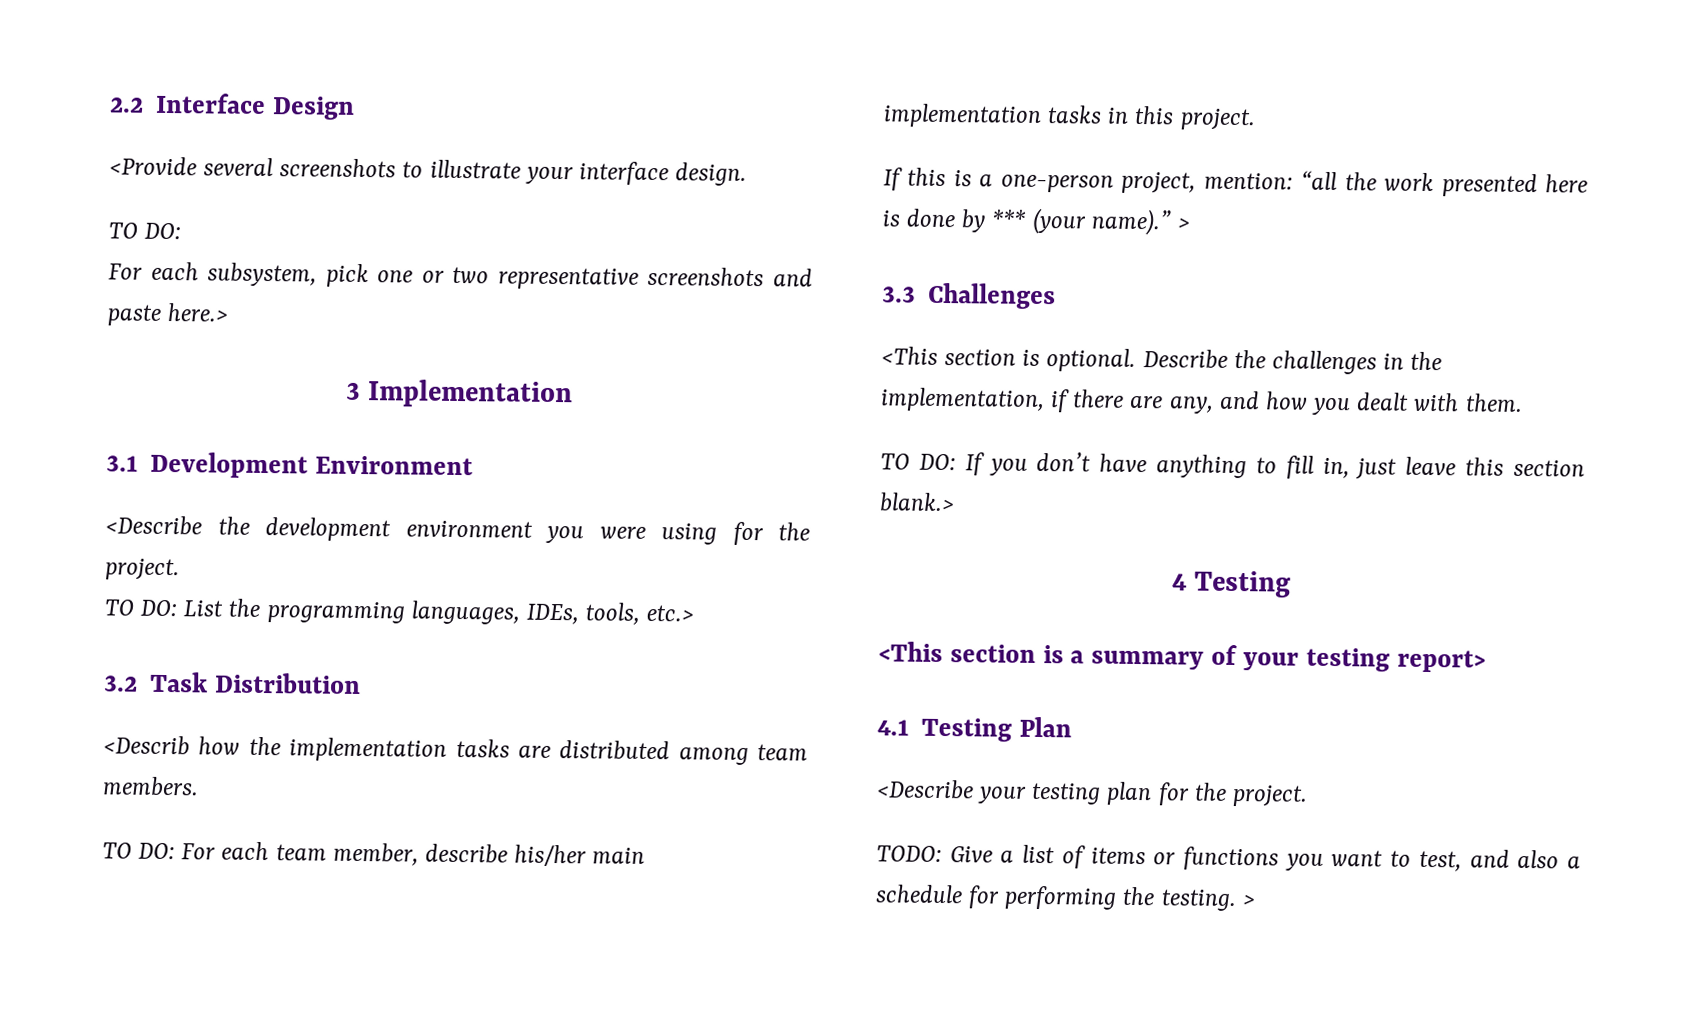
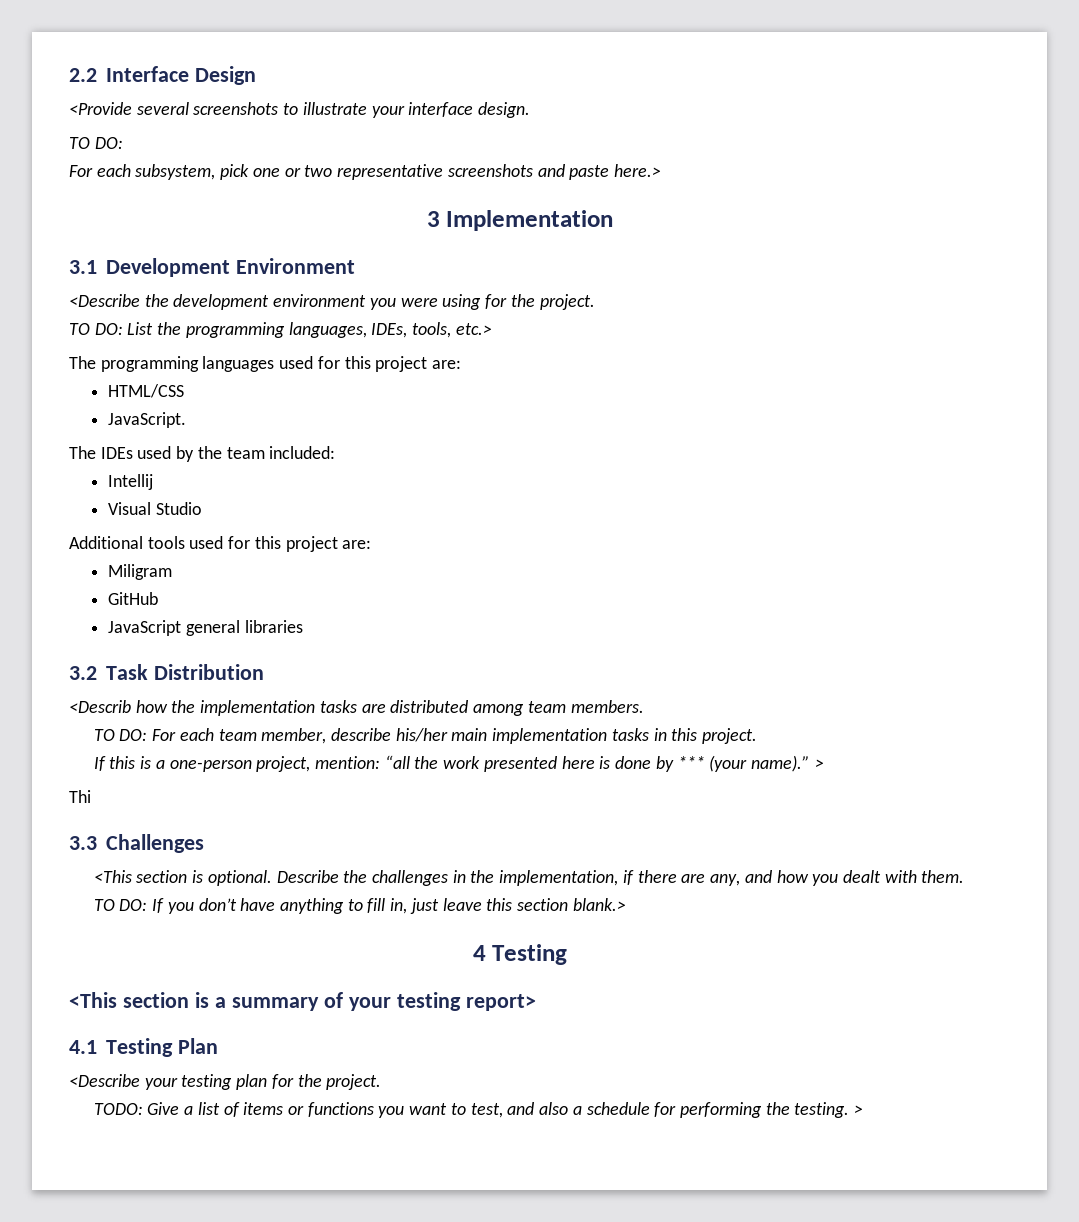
(695, 613) none -> [69,356,462,372] [108,384,185,398] [108,412,187,428] [69,446,336,462] [108,474,154,490] [108,502,202,515] [69,536,372,552] [108,564,173,580] [108,592,159,605] [108,620,303,636] // The programming languages used for this project are: // HTML/CSS // JavaScript. // The IDEs used by the team included: // Intellij // Visual Studio // Additional tools used for this project are: // Miligram // GitHub // JavaScript general libraries
(1190, 223) none -> [69,790,91,803] // Thi

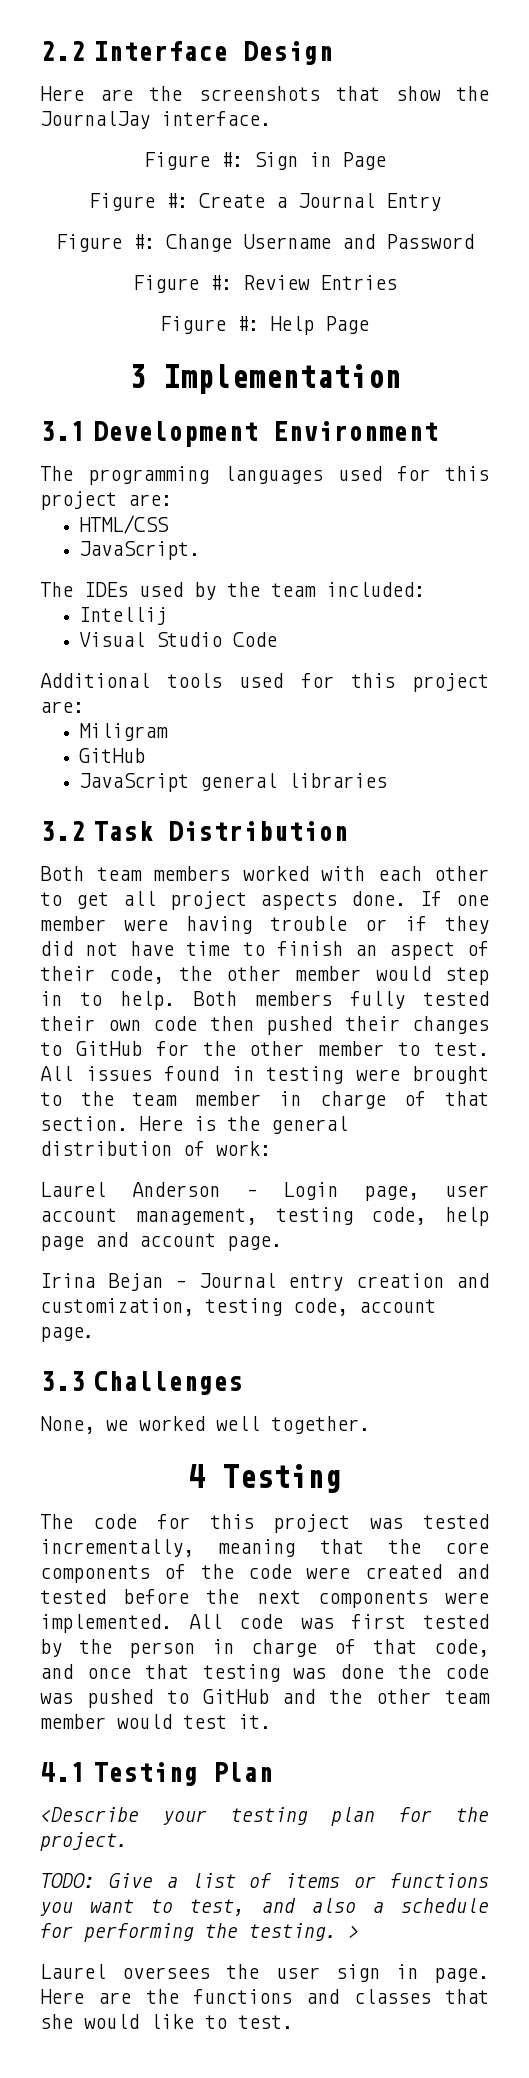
[69,102,531,118] [69,137,123,149] [69,164,661,180] <Provide several screenshots to illustrate your interface design. // TO DO: // For each subsystem, pick one or two representative screenshots and paste here.> -> [40,86,490,101] [40,111,271,129] [143,152,386,170] [88,193,441,211] [55,234,474,252] [132,275,397,293] [160,316,369,335] Here are the screenshots that show the JournalJay interface. // Figure #: Sign in Page // Figure #: Create a Journal Entry // Figure #: Change Username and Password // Figure #: Review Entries // Figure #: Help Page
[69,294,595,310] [69,322,492,338] // <Describe the development environment you were using for the project. // TO DO: List the programming languages, IDEs, tools, etc.> -> (439, 431) none
(202, 508) none -> [232,632,277,647] Code
[69,700,644,716] [93,728,758,744] [93,755,824,772] [69,790,91,803] [69,834,204,853] [93,870,965,886] [93,898,626,914] [472,944,568,965] [69,992,536,1011] <Describ how the implementation tasks are distributed among team members. // TO DO: For each team member, describe his/her main implementation tasks in this project. // If this is a one-person project, mention: “all the work presented here is done by *** (your name).” > // Thi // 3.3 Challenges // <This section is optional. Describe the challenges in the implementation, if there are any, and how you dealt with them. // TO DO: If you don’t have anything to fill in, just leave this section blank.> // 4 Testing // <This section is a summary of your testing report> -> [40,866,489,881] [40,891,489,910] [40,916,489,934] [40,941,489,960] [40,966,489,985] [40,991,489,1010] [40,1016,489,1035] [40,1041,489,1056] [40,1066,489,1084] [40,1091,489,1109] [40,1116,348,1134] [40,1141,271,1156] [40,1182,489,1201] [40,1207,489,1226] [40,1232,282,1251] [40,1273,489,1291] [40,1298,436,1316] [40,1327,95,1342] [40,1371,244,1395] [40,1416,370,1434] [188,1464,341,1493] [40,1514,489,1533] [40,1539,489,1557] [40,1564,489,1583] [40,1589,489,1608] [40,1614,489,1633] [40,1639,489,1658] [40,1664,489,1682] [40,1689,490,1708] [40,1714,271,1729] Both team members worked with each other to get all project aspects done. If one member were having trouble or if they did not have time to finish an aspect of their code, the other member would step in to help. Both members fully tested their own code then pushed their changes to GitHub for the other member to test. All issues found in testing were brought to the team member in charge of that section. Here is the general distribution of work: // Laurel Anderson – Login page, user account management, testing code, help page and account page. // Irina Bejan – Journal entry creation and customization, testing code, account page. // 3.3 Challenges // None, we worked well together. // 4 Testing // The code for this project was tested incrementally, meaning that the core components of the code were created and tested before the next components were implemented. All code was first tested by the person in charge of that code, and once that testing was done the code was pushed to GitHub and the other team member would test it.
(864, 1110) none -> [40,1964,490,1983] [40,1989,489,2004] [40,2014,293,2029] // Laurel oversees the user sign in page. Here are the functions and classes that she would like to test.

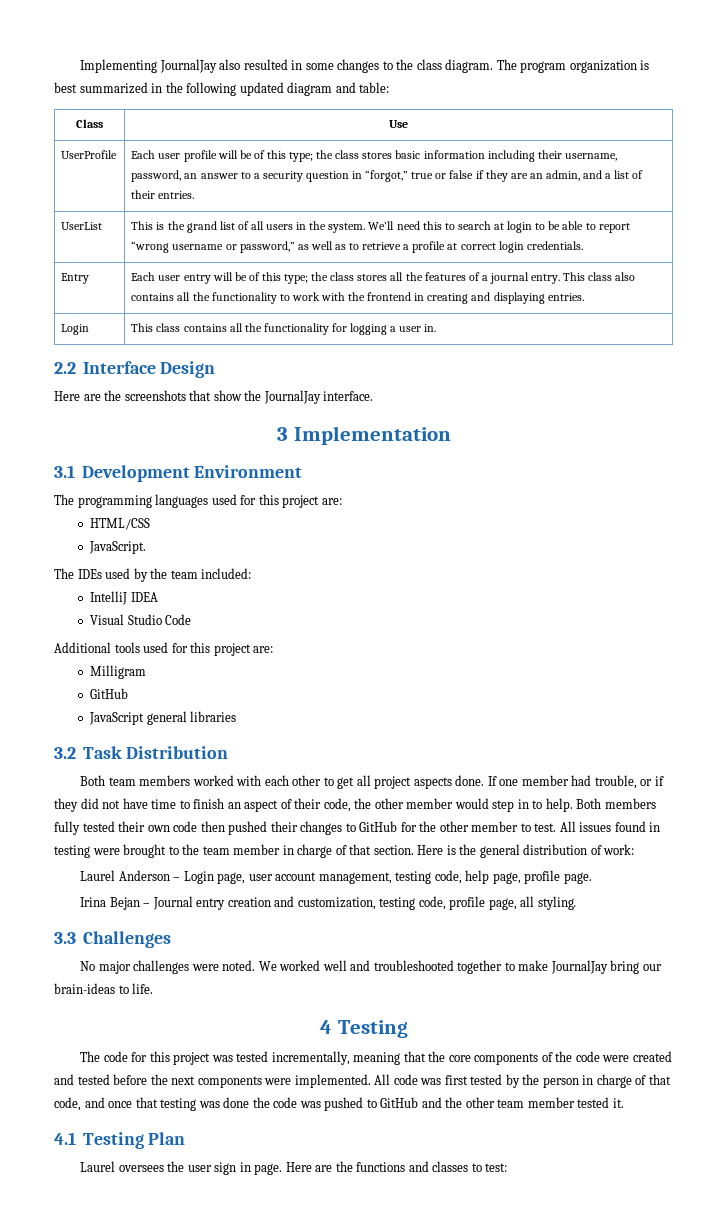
(40, 51) none -> [80,59,650,73] [54,82,390,96] [76,119,103,128] [389,120,408,128] [61,150,118,159] [131,150,617,162] [131,170,644,182] [131,190,195,199] [61,222,103,230] [131,221,630,233] [131,241,583,253] [61,273,90,284] [131,272,636,284] [131,292,584,304] [61,324,90,335] [131,323,437,335] Implementing JournalJay also resulted in some changes to the class diagram. The program organization is best summarized in the following updated diagram and table: // Class | Use // UserProfile | Each user profile will be of this type; the class stores basic information including their username, password, an answer to a security question in “forgot,” true or false if they are an admin, and a list of their entries. // UserList | This is the grand list of all users in the system. We’ll need this to search at login to be able to report “wrong username or password,” as well as to retrieve a profile at correct login credentials. // Entry | Each user entry will be of this type; the class stores all the features of a journal entry. This class also contains all the functionality to work with the frontend in creating and displaying entries. // Login | This class contains all the functionality for logging a user in. //
[143,152,386,170] [88,193,441,211] [55,234,474,252] [132,275,397,293] [160,316,369,335] // Figure #: Sign in Page // Figure #: Create a Journal Entry // Figure #: Change Username and Password // Figure #: Review Entries // Figure #: Help Page -> (374, 396) none
[78,607,167,625] Intellij -> [90,591,158,605] IntelliJ IDEA
[78,723,168,741] Miligram -> [90,665,147,679] Milligram
[124,916,347,934] were having trouble -> [571,775,637,789] had trouble,
[40,1232,216,1251] page and account -> [492,870,561,884] page, profile
[359,1299,436,1313] [40,1327,95,1342] [40,1371,244,1395] [40,1416,370,1434] account page. // 3.3 Challenges // None, we worked well together. -> [449,896,576,910] [54,931,171,948] [80,960,662,974] [54,983,154,994] profile page, all styling. // 3.3 Challenges // No major challenges were noted. We worked well and troubleshooted together to make JournalJay bring our brain-ideas to life.
[117,1714,227,1729] would test -> [577,1097,610,1108] tested
[40,1807,490,1826] [40,1832,128,1851] [40,1873,489,1888] [40,1898,489,1916] [40,1923,359,1942] // <Describe your testing plan for the project. // TODO: Give a list of items or functions you want to test, and also a schedule for performing the testing. > -> (186, 1138) none
[445,1989,489,2004] [40,2014,293,2029] that she would like to test. -> [471,1163,508,1172] to test:

